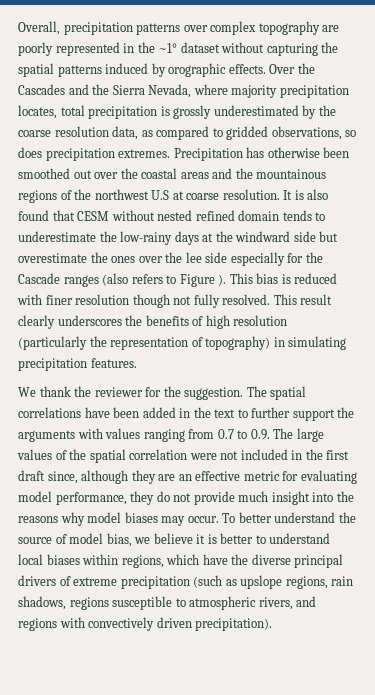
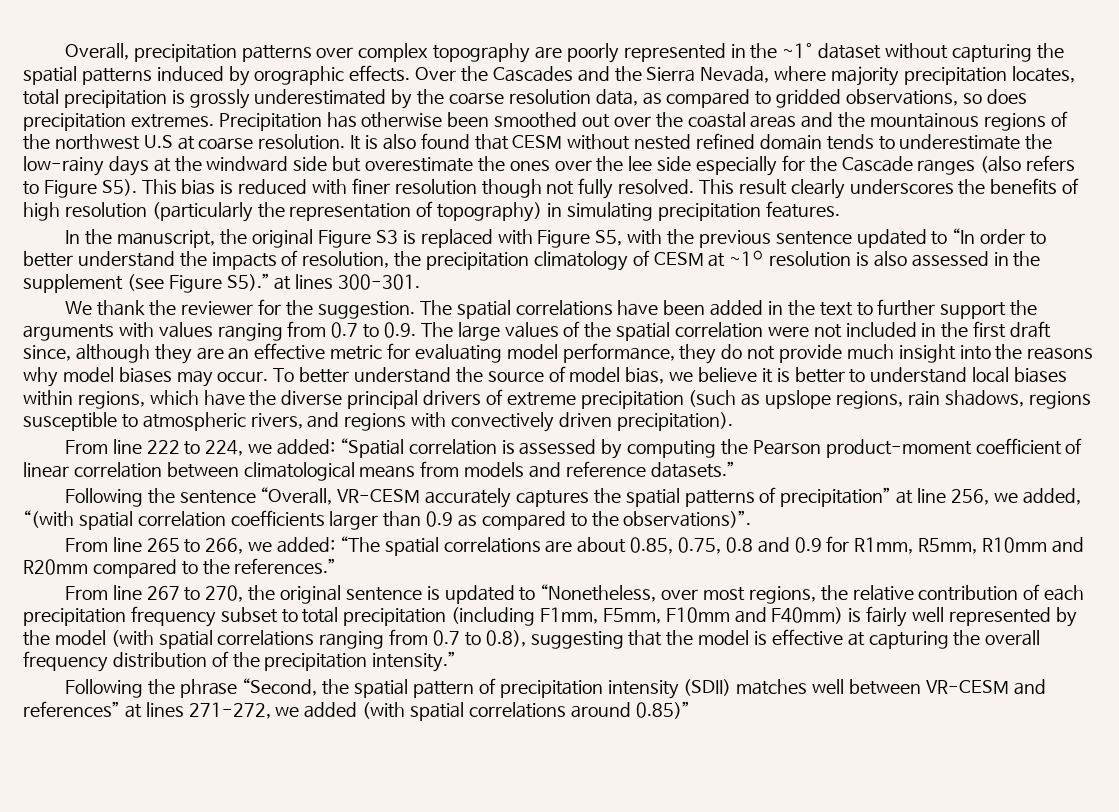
[218,274,227,286] ). -> [101,179,137,196] S5).
(137, 363) none -> [64,228,1046,248] [23,250,1041,271] [23,273,421,293] // In the manuscript, the original Figure S3 is replaced with Figure S5, with the previous sentence updated to “In order to better understand the impacts of resolution, the precipitation climatology of CESM at ~1◦ resolution is also assessed in the supplement (see Figure S5).” at lines 300-301.
(273, 624) none -> [64,438,1083,459] [23,461,735,481] [64,487,1081,508] [23,510,752,530] [64,536,1084,556] [23,558,337,578] [64,584,1085,604] [23,606,1077,627] [23,629,1041,649] [23,651,457,672] [64,678,1046,699] [23,701,690,721] // From line 222 to 224, we added: “Spatial correlation is assessed by computing the Pearson product-moment coefficient of linear correlation between climatological means from models and reference datasets.” // Following the sentence “Overall, VR-CESM accurately captures the spatial patterns of precipitation” at line 256, we added, “(with spatial correlation coefficients larger than 0.9 as compared to the observations)”. // From line 265 to 266, we added: “The spatial correlations are about 0.85, 0.75, 0.8 and 0.9 for R1mm, R5mm, R10mm and R20mm compared to the references.” // From line 267 to 270, the original sentence is updated to “Nonetheless, over most regions, the relative contribution of each precipitation frequency subset to total precipitation (including F1mm, F5mm, F10mm and F40mm) is fairly well represented by the model (with spatial correlations ranging from 0.7 to 0.8), suggesting that the model is effective at capturing the overall frequency distribution of the precipitation intensity.” // Following the phrase “Second, the spatial pattern of precipitation intensity (SDII) matches well between VR-CESM and references” at lines 271-272, we added (with spatial correlations around 0.85)”

